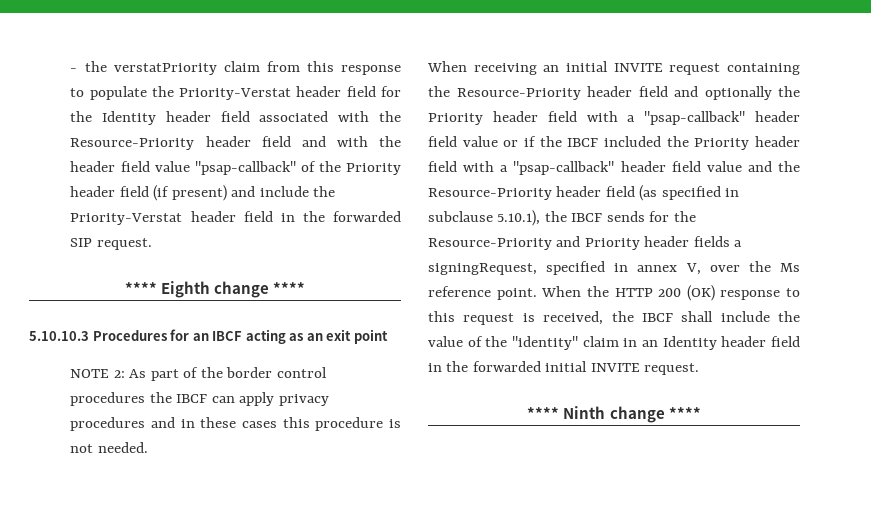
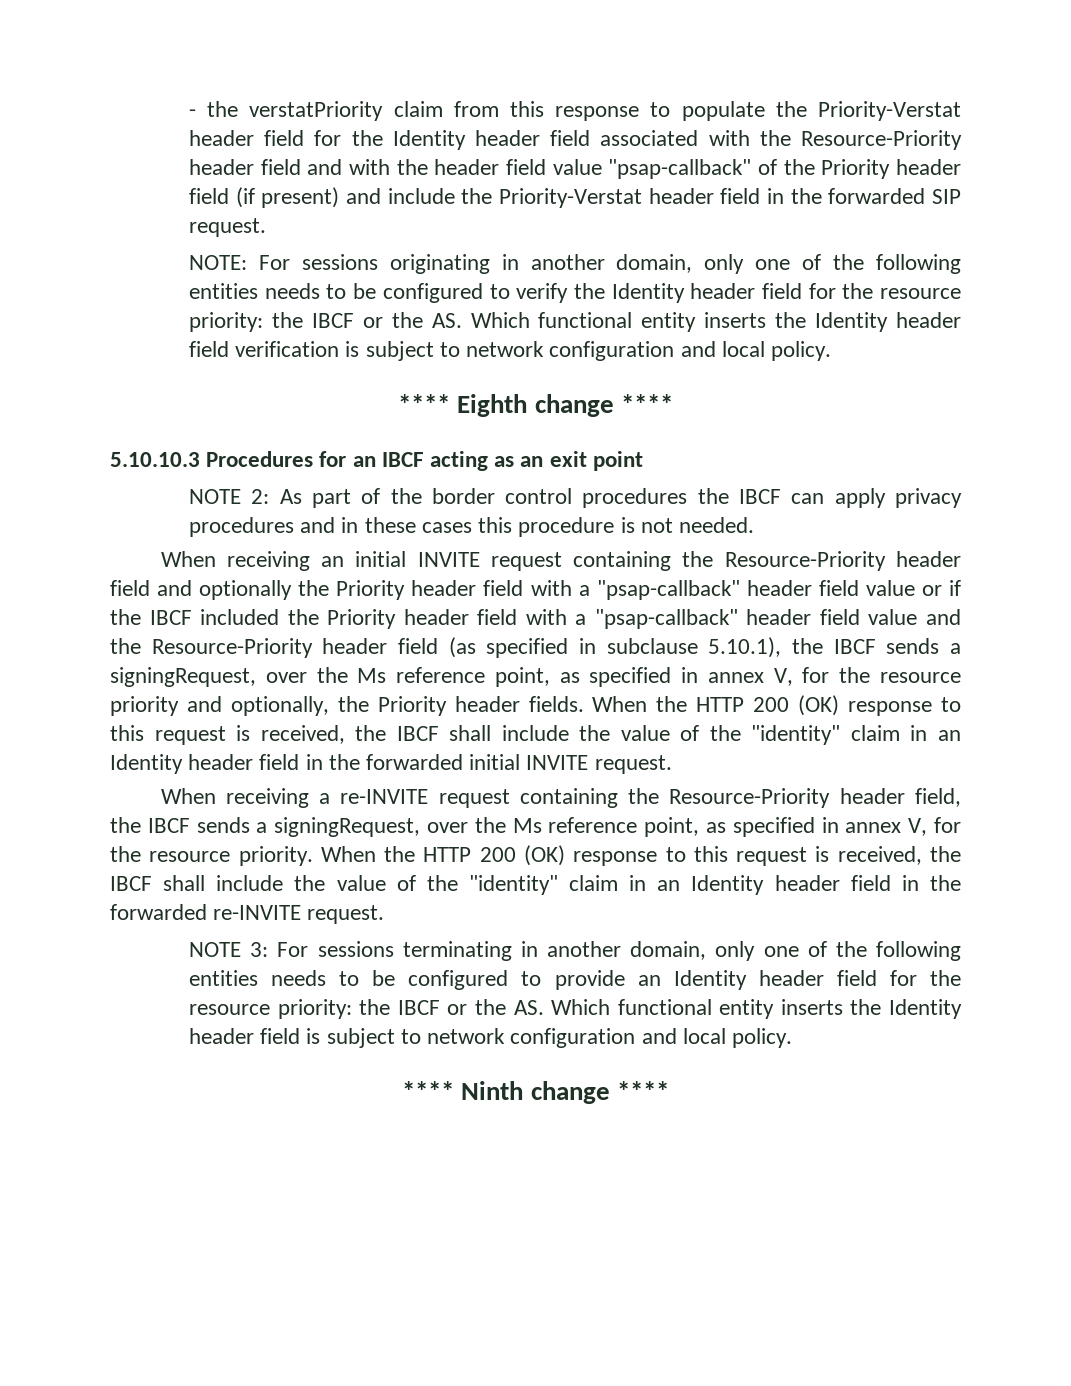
(152, 244) none -> [189,254,962,274] [189,283,962,303] [189,312,961,332] [189,341,831,361] // NOTE: For sessions originating in another domain, only one of the following entities needs to be configured to verify the Identity header field for the resource priority: the IBCF or the AS. Which functional entity inserts the Identity header field verification is subject to network configuration and local policy.
[649,211,696,222] [428,236,743,250] [428,261,800,275] [428,286,537,300] for the Resource-Priority and Priority header fields a signingRequest, specified in annex V, over the Ms reference point. -> [949,643,961,654] [110,667,961,687] [110,696,584,716] a signingRequest, over the Ms reference point, as specified in annex V, for the resource priority and optionally, the Priority header fields.
(700, 369) none -> [160,788,961,808] [110,817,961,837] [110,845,962,866] [110,875,961,895] [110,904,385,924] [189,941,961,961] [189,970,962,990] [189,999,963,1019] [189,1028,792,1048] // When receiving a re-INVITE request containing the Resource-Priority header field, the IBCF sends a signingRequest, over the Ms reference point, as specified in annex V, for the resource priority. When the HTTP 200 (OK) response to this request is received, the IBCF shall include the value of the "identity" claim in an Identity header field in the forwarded re-INVITE request. // NOTE 3: For sessions terminating in another domain, only one of the following entities needs to be configured to provide an Identity header field for the resource priority: the IBCF or the AS. Which functional entity inserts the Identity header field is subject to network configuration and local policy.

